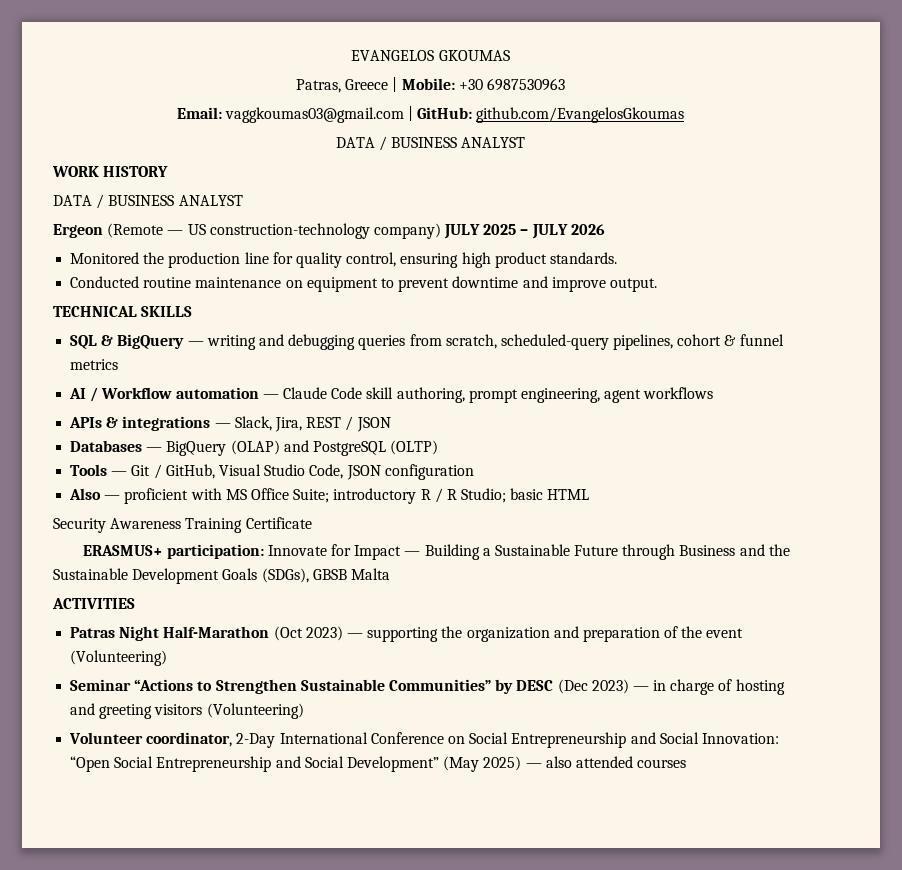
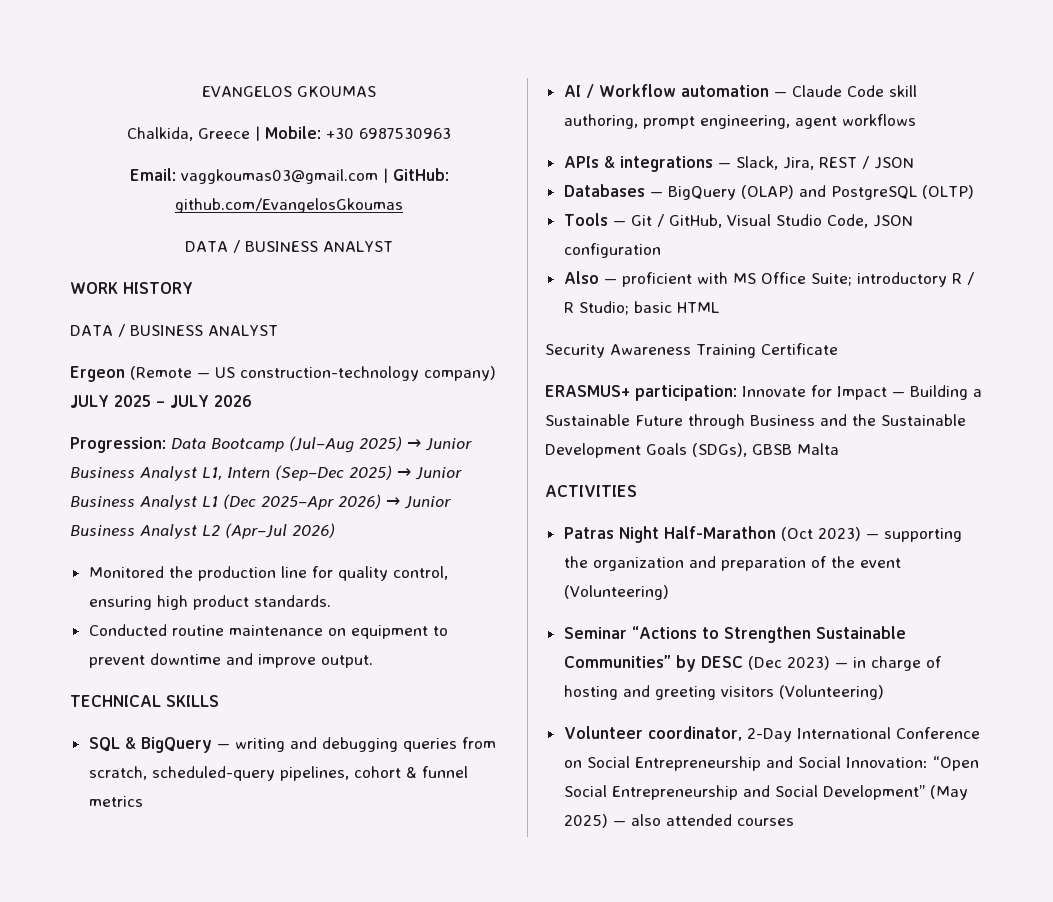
[296,79,342,93] Patras, -> [127,127,193,141] Chalkida,
(605, 229) none -> [70,436,472,453] [70,465,462,481] [70,494,451,510] [70,523,335,539] // Progression: Data Bootcamp (Jul–Aug 2025) → Junior Business Analyst L1, Intern (Sep–Dec 2025) → Junior Business Analyst L1 (Dec 2025–Apr 2026) → Junior Business Analyst L2 (Apr–Jul 2026)

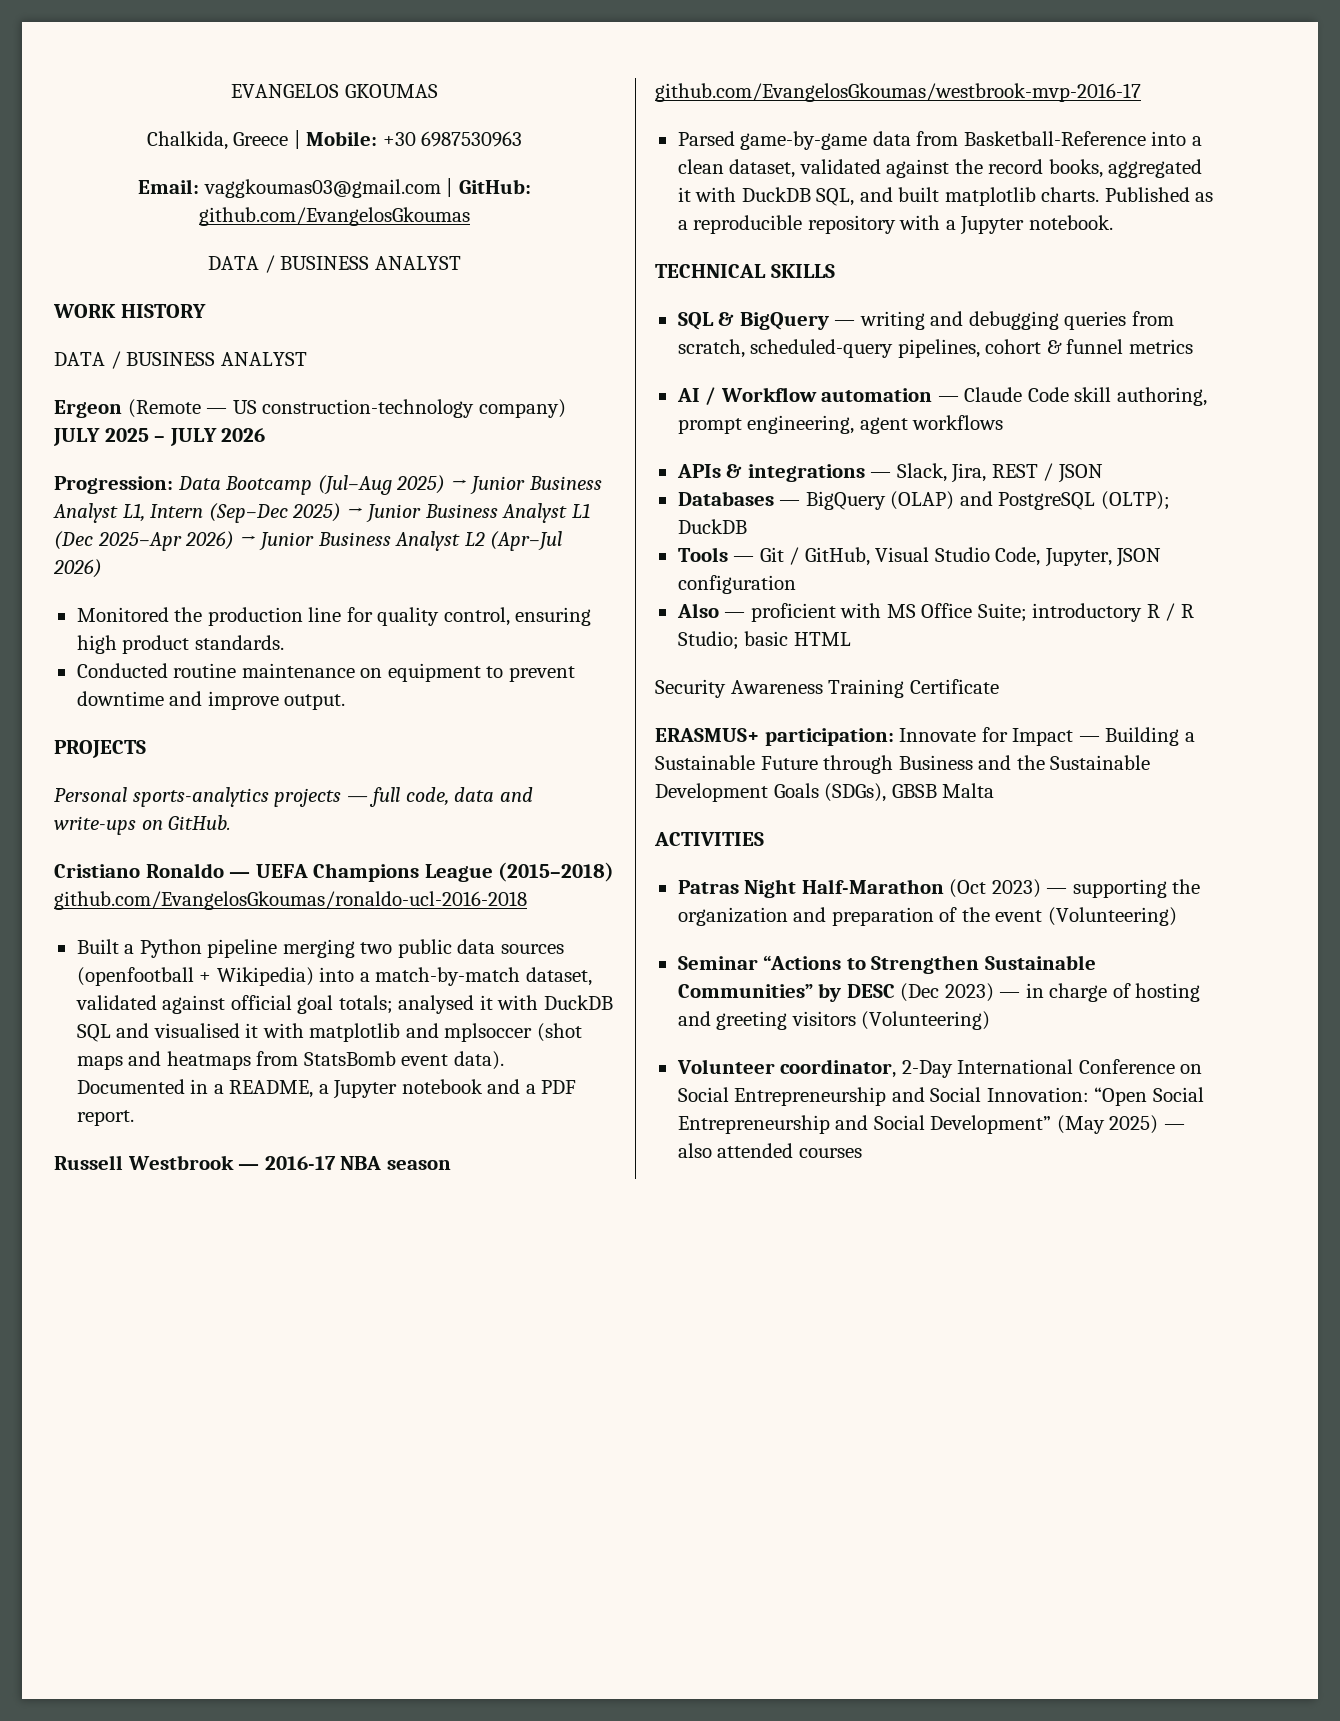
(373, 661) none -> [54,740,146,758] [54,787,533,807] [54,815,232,835] [54,862,615,882] [54,891,527,910] [76,939,564,958] [76,967,592,986] [75,995,613,1014] [76,1023,582,1042] [76,1051,504,1070] [76,1079,577,1099] [76,1110,134,1126] [54,1155,451,1170] [655,83,1141,102] [677,131,1202,150] [677,159,1203,178] [677,187,1214,206] [677,215,1113,235] // PROJECTS // Personal sports-analytics projects — full code, data and write-ups on GitHub. // Cristiano Ronaldo — UEFA Champions League (2015–2018) github.com/EvangelosGkoumas/ronaldo-ucl-2016-2018 // Built a Python pipeline merging two public data sources (openfootball + Wikipedia) into a match-by-match dataset, validated against official goal totals; analysed it with DuckDB SQL and visualised it with matplotlib and mplsoccer (shot maps and heatmaps from StatsBomb event data). Documented in a README, a Jupyter notebook and a PDF report. // Russell Westbrook — 2016-17 NBA season github.com/EvangelosGkoumas/westbrook-mvp-2016-17 // Parsed game-by-game data from Basketball-Reference into a clean dataset, validated against the record books, aggregated it with DuckDB SQL, and built matplotlib charts. Published as a reproducible repository with a Jupyter notebook.
[921,185,974,199] (OLTP) -> [1100,491,1170,510] [677,519,747,534] (OLTP); DuckDB
(868, 221) none -> [1044,548,1112,567] Jupyter,

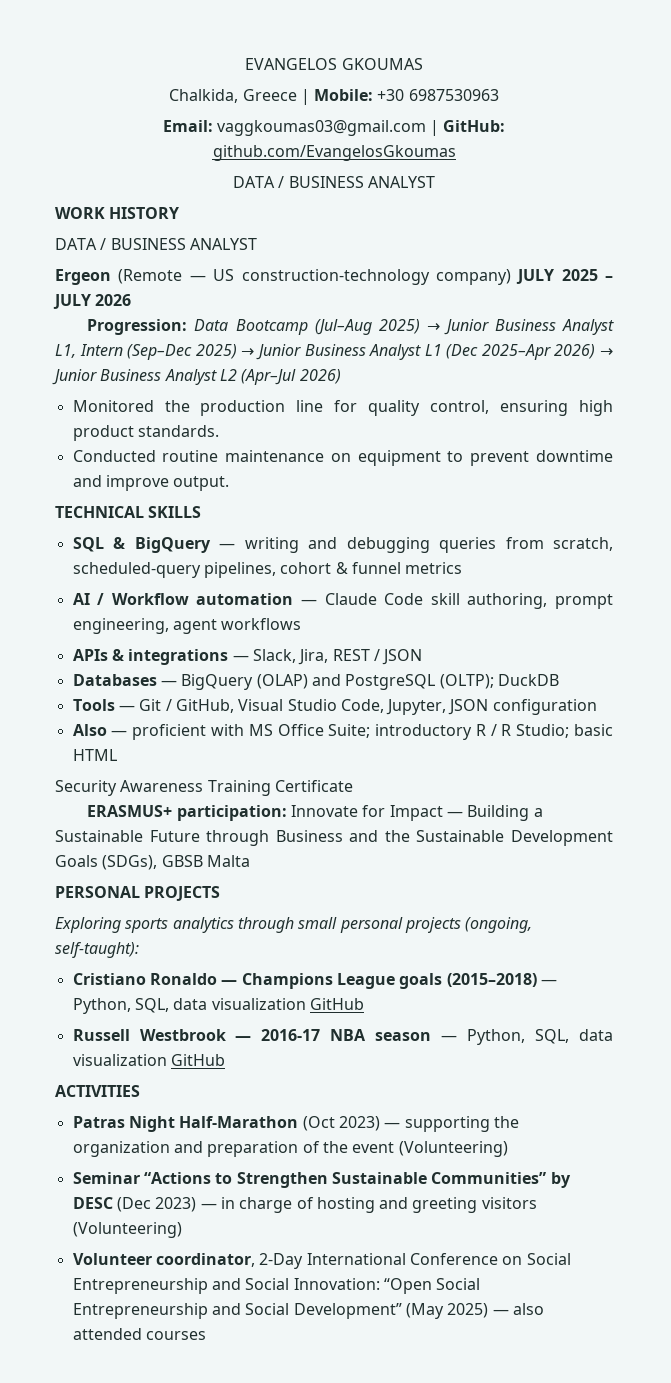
[54,740,146,758] [54,787,533,807] [54,815,232,835] [54,862,615,882] [54,891,527,910] [76,939,564,958] [76,967,592,986] [75,995,613,1014] [76,1023,582,1042] [76,1051,504,1070] [76,1079,577,1099] [76,1110,134,1126] [54,1155,451,1170] [655,83,1141,102] [677,131,1202,150] [677,159,1203,178] [677,187,1214,206] [677,215,1113,235] // PROJECTS // Personal sports-analytics projects — full code, data and write-ups on GitHub. // Cristiano Ronaldo — UEFA Champions League (2015–2018) github.com/EvangelosGkoumas/ronaldo-ucl-2016-2018 // Built a Python pipeline merging two public data sources (openfootball + Wikipedia) into a match-by-match dataset, validated against official goal totals; analysed it with DuckDB SQL and visualised it with matplotlib and mplsoccer (shot maps and heatmaps from StatsBomb event data). Documented in a README, a Jupyter notebook and a PDF report. // Russell Westbrook — 2016-17 NBA season github.com/EvangelosGkoumas/westbrook-mvp-2016-17 // Parsed game-by-game data from Basketball-Reference into a clean dataset, validated against the record books, aggregated it with DuckDB SQL, and built matplotlib charts. Published as a reproducible repository with a Jupyter notebook. -> (230, 483) none
(995, 790) none -> [55,886,221,901] [55,917,533,933] [55,942,139,958] [72,973,557,989] [72,998,364,1014] [72,1029,613,1045] [72,1054,225,1066] // PERSONAL PROJECTS // Exploring sports analytics through small personal projects (ongoing, self-taught): // Cristiano Ronaldo — Champions League goals (2015–2018) — Python, SQL, data visualization GitHub // Russell Westbrook — 2016-17 NBA season — Python, SQL, data visualization GitHub

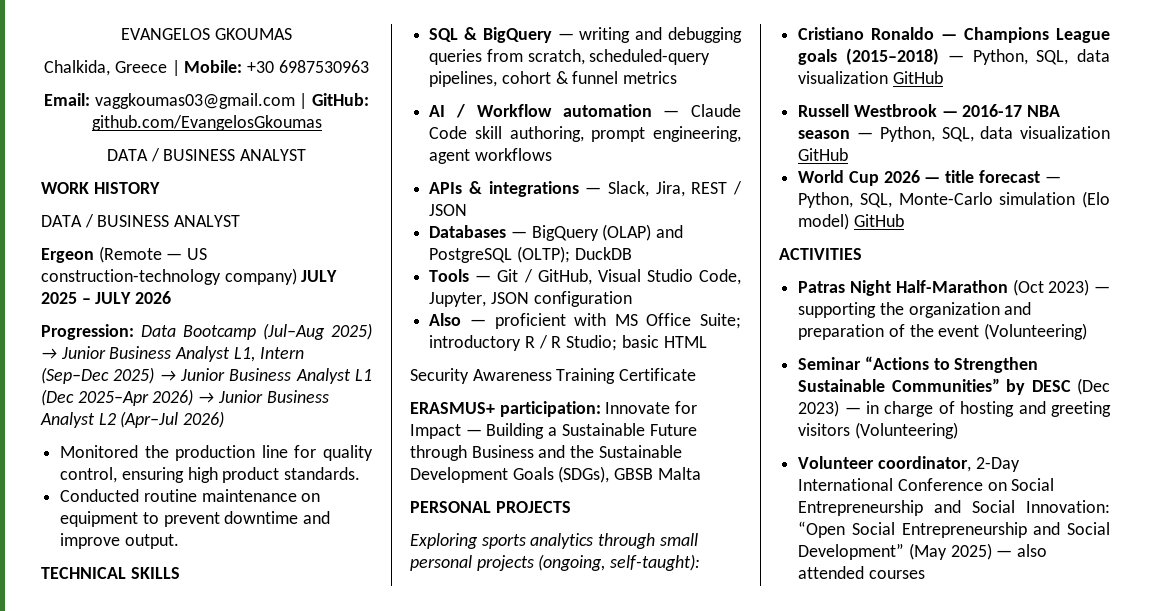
(225, 1060) none -> [798,170,1061,186] [798,191,1110,208] [798,213,904,230] // World Cup 2026 — title forecast — Python, SQL, Monte-Carlo simulation (Elo model) GitHub

